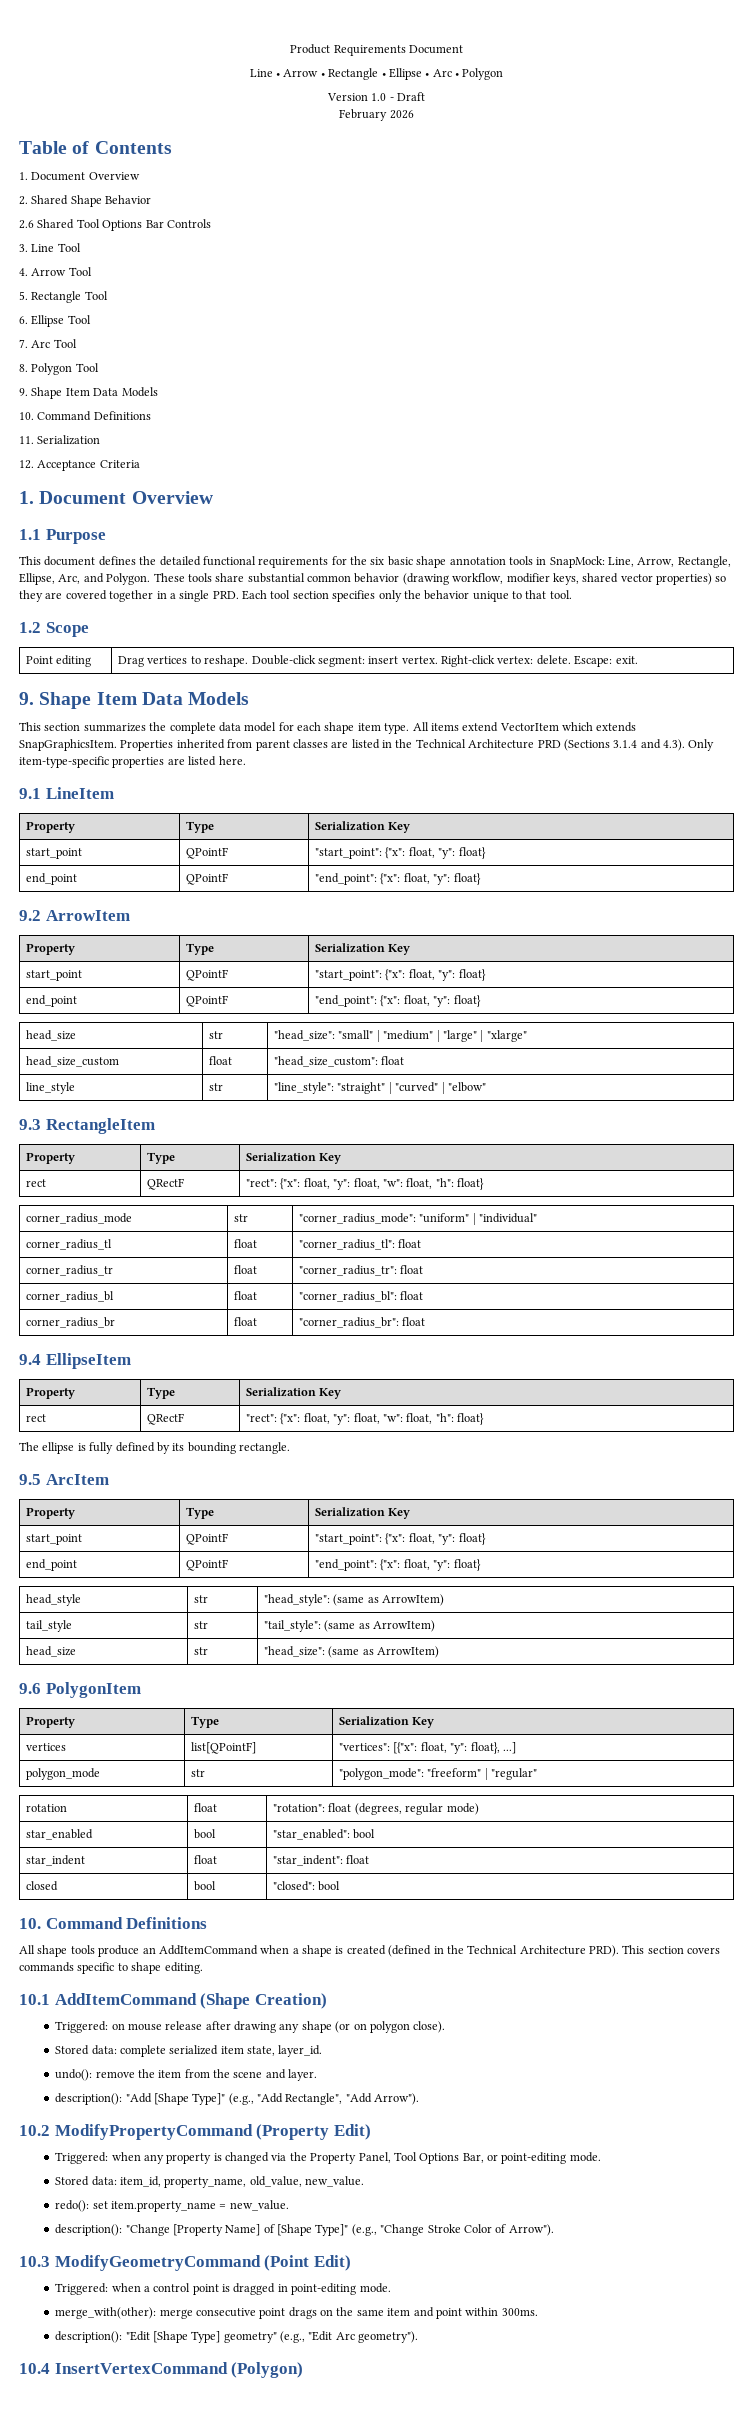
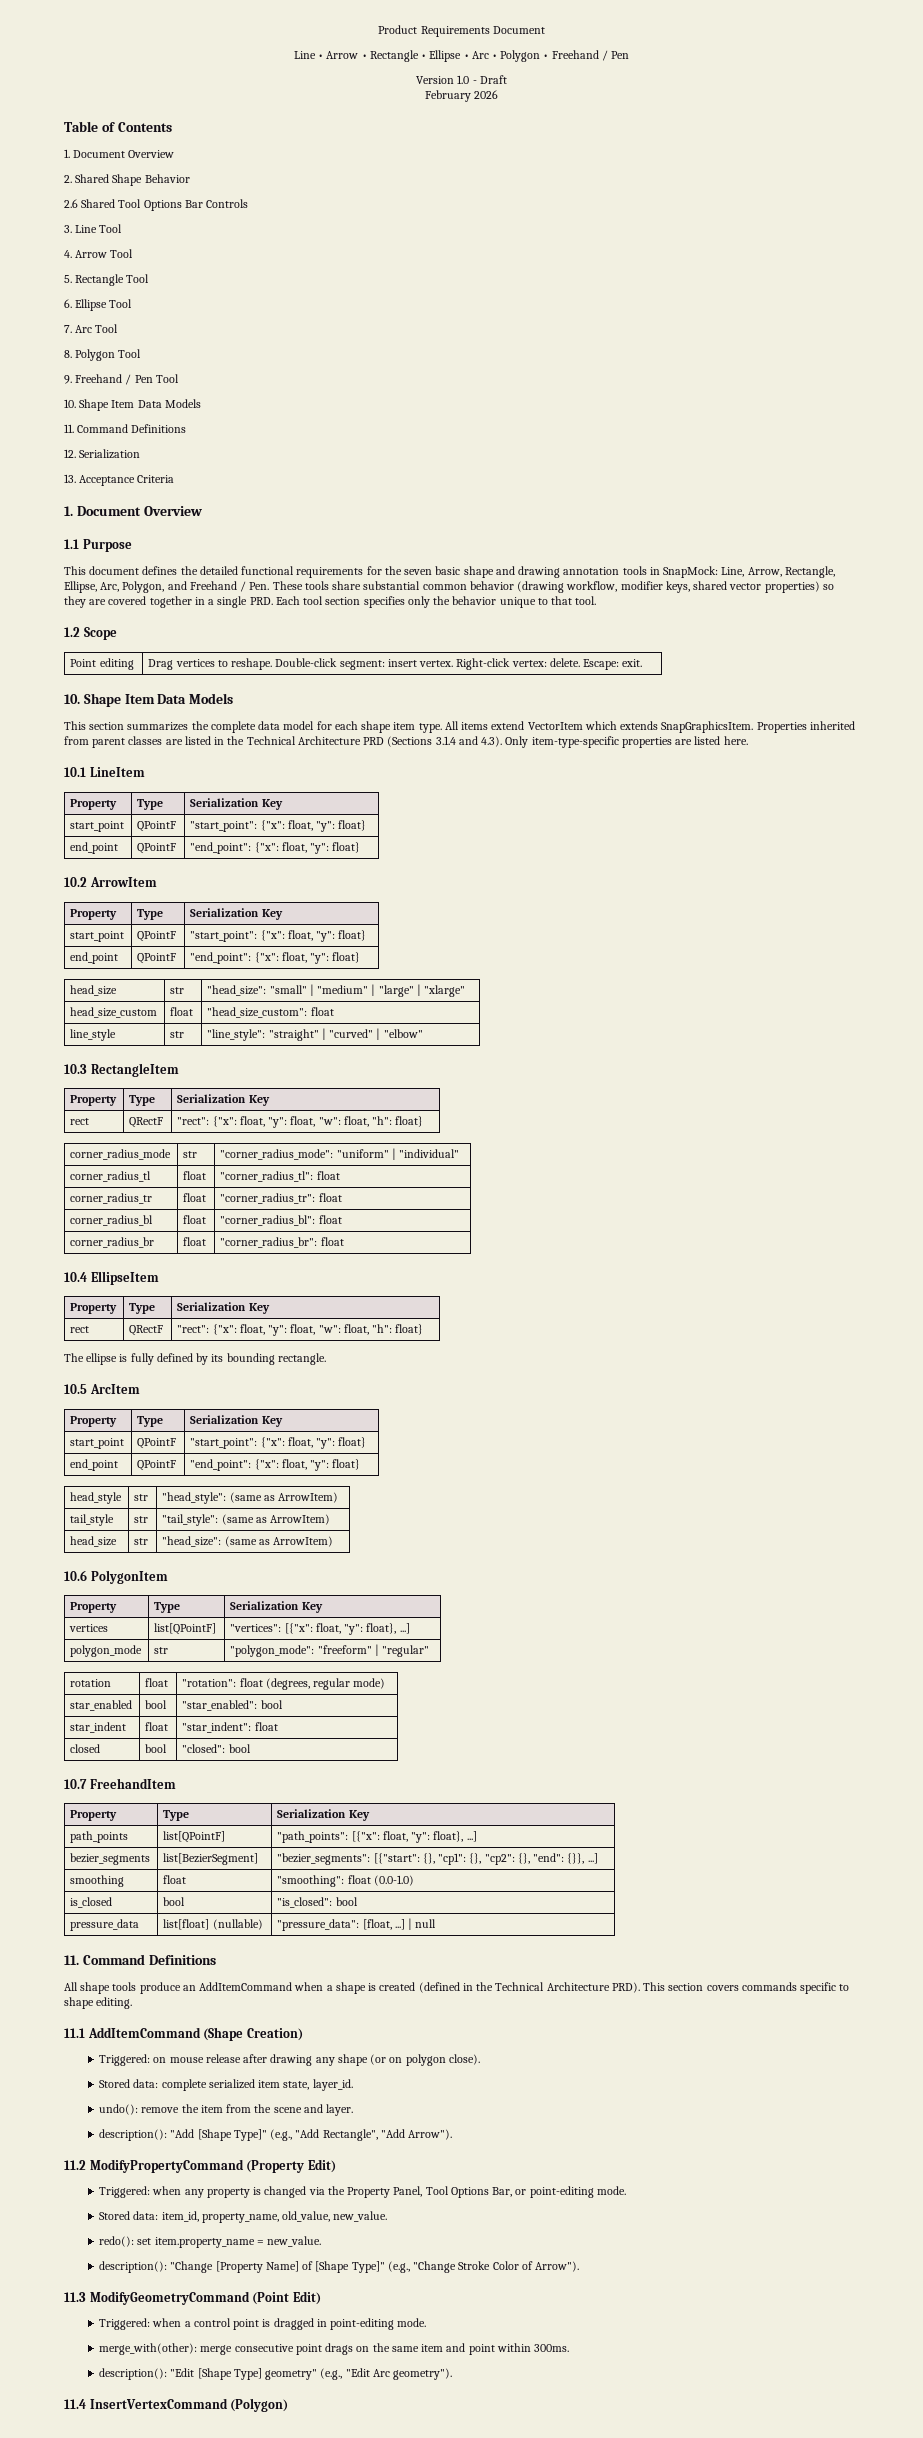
(504, 74) none -> [543,50,630,61] • Freehand / Pen
[31,387,158,399] [19,411,151,421] [19,436,34,444] Shape Item Data Models // 10. Command Definitions // 11. -> [75,374,179,385] [64,399,201,411] [64,424,187,433] [64,449,76,458] Freehand / Pen Tool // 10. Shape Item Data Models // 11. Command Definitions // 12.
[19,460,34,469] 12. -> [64,474,76,483] 13.
[370,557,385,565] six -> [404,569,433,575] seven
(447, 562) none -> [495,566,561,578] and drawing
[83,573,151,585] and Polygon. -> [122,581,270,593] Polygon, and Freehand / Pen.
[19,692,34,705] 9. -> [64,694,80,704] 10.
[19,788,41,799] 9.1 -> [64,767,86,777] 10.1
[19,910,41,921] 9.2 -> [64,877,87,887] 10.2
[19,1119,41,1130] 9.3 -> [64,1064,87,1074] 10.3
[19,1354,41,1365] 9.4 -> [64,1272,87,1282] 10.4
[19,1474,41,1485] 9.5 -> [64,1384,87,1394] 10.5
[19,1683,41,1694] 9.6 -> [64,1570,87,1581] 10.6
[19,1918,41,1929] 10. -> [64,1778,176,1789] [70,1810,118,1821] [163,1810,190,1821] [277,1809,370,1821] [70,1831,129,1843] [163,1831,226,1843] [277,1831,477,1843] [70,1853,151,1865] [163,1853,259,1865] [277,1853,598,1865] [70,1875,125,1887] [163,1875,187,1884] [277,1875,414,1887] [70,1897,113,1908] [163,1897,186,1906] [277,1897,358,1908] [70,1919,140,1931] [163,1919,263,1930] [277,1918,437,1931] [64,1955,79,1965] 10.7 FreehandItem // Property | Type | Serialization Key // path_points | list[QPointF] | "path_points": [{"x": float, "y": float}, ...] // bezier_segments | list[BezierSegment] | "bezier_segments": [{"start": {}, "cp1": {}, "cp2": {}, "end": {}}, ...] // smoothing | float | "smoothing": float (0.0-1.0) // is_closed | bool | "is_closed": bool // pressure_data | list[float] (nullable) | "pressure_data": [float, ...] | null // 11.
[19,1994,50,2005] 10.1 -> [64,2028,85,2038] 11.1
[19,2125,50,2136] 10.2 -> [64,2160,86,2170] 11.2
[19,2256,50,2267] 10.3 -> [64,2292,86,2302] 11.3
[19,2363,50,2374] 10.4 -> [64,2399,86,2409] 11.4

